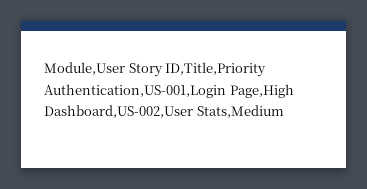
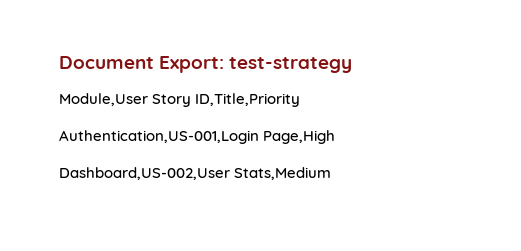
(44, 68) none -> [59,56,353,73] Document Export: test-strategy //

